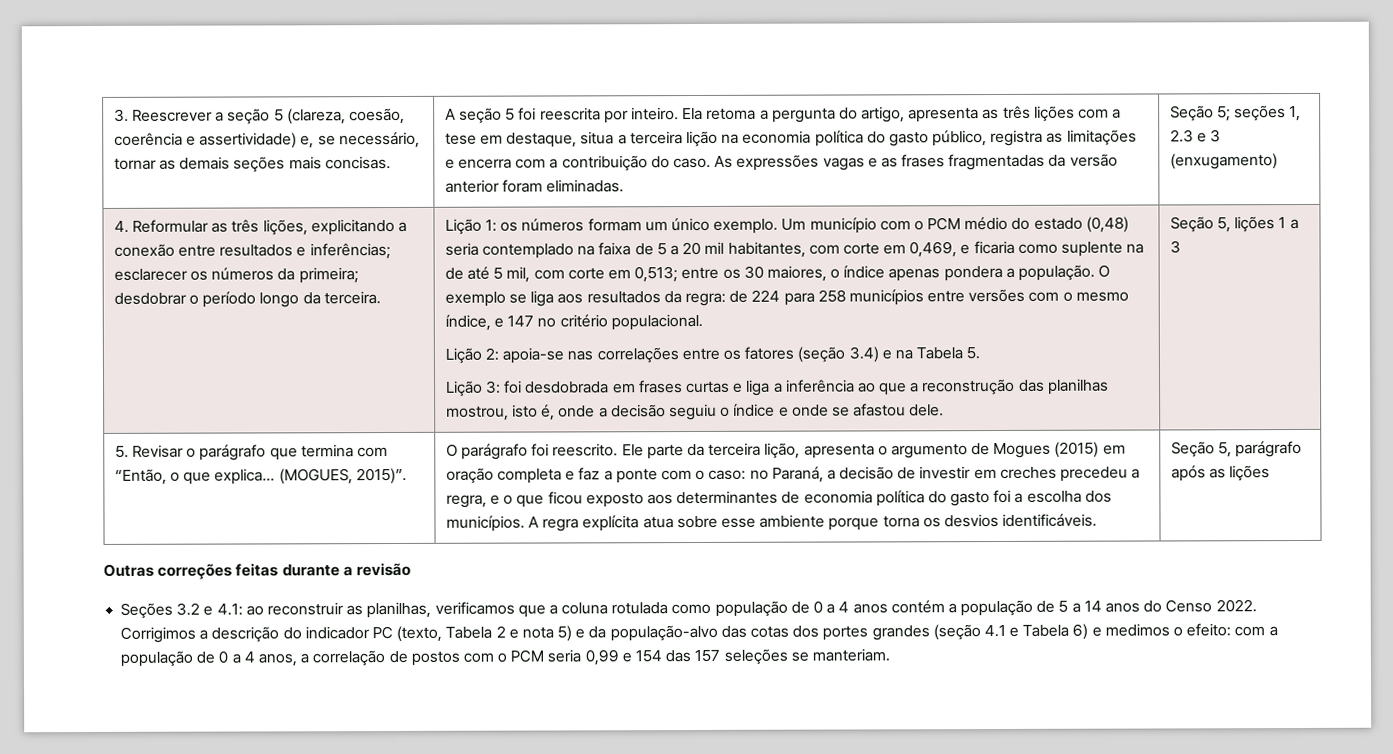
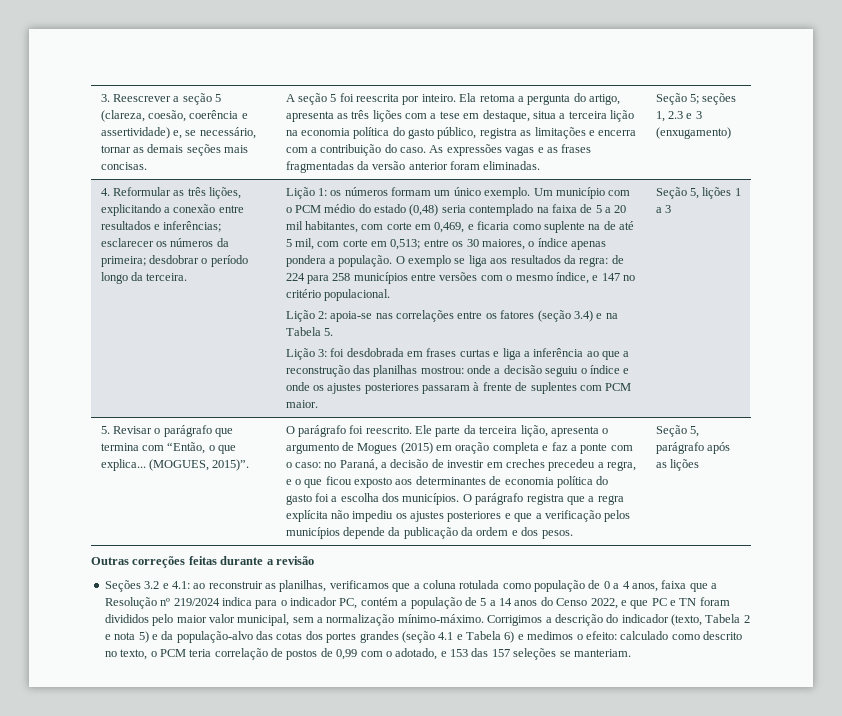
[445,404,556,421] mostrou, isto é, -> [420,366,464,374] mostrou:
[831,403,945,417] se afastou dele. -> [312,382,632,394] [285,400,318,408] os ajustes posteriores passaram à frente de suplentes com PCM maior.
[528,513,1098,532] A regra explícita atua sobre esse ambiente porque torna os desvios identificáveis. -> [462,493,624,505] [285,510,631,522] [285,527,573,539] O parágrafo registra que a regra explícita não impediu os ajustes posteriores e que a verificação pelos municípios depende da publicação da ordem e dos pesos.
[852,603,888,614] anos -> [631,580,717,592] [104,597,358,609] anos, faixa que a Resolução nº 219/2024 indica para o indicador PC,
[1215,599,1257,613] 2022. -> [590,597,730,609] [104,614,484,626] 2022, e que PC e TN foram divididos pelo maior valor municipal, sem a normalização mínimo-máximo.
[371,626,393,640] PC -> (669, 618) none
[1234,626,1278,637] [120,649,663,667] com a população de 0 a 4 anos, a correlação de postos com o PCM seria 0,99 e 154 -> [620,631,742,640] [104,648,468,660] calculado como descrito no texto, o PCM teria correlação de postos de 0,99 com o adotado, e 153

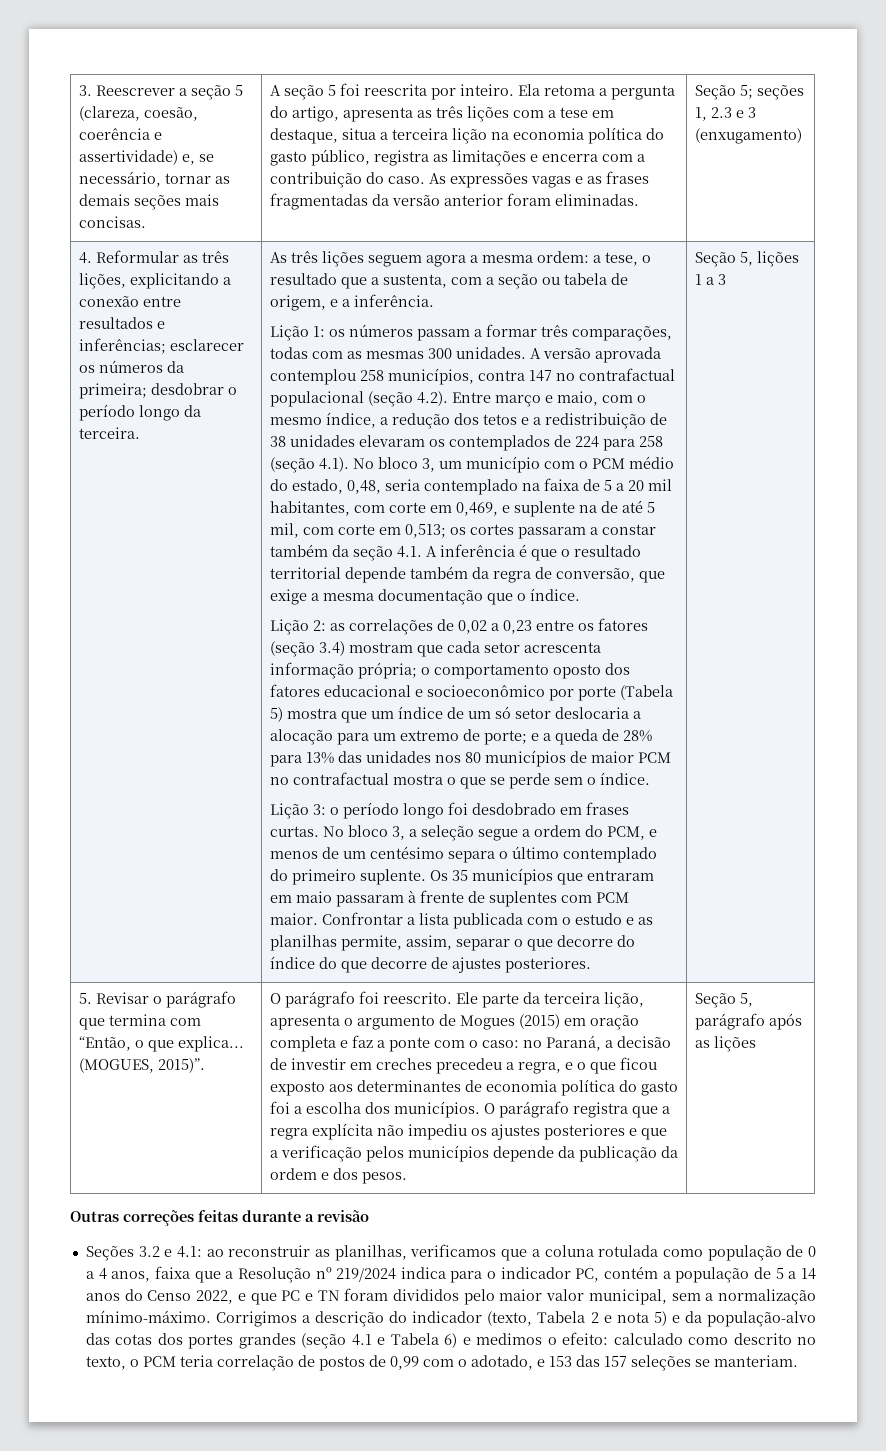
[285,187,553,199] Lição 1: os números formam um único exemplo. Um -> [269,251,651,267] [269,273,628,289] [269,294,434,311] [269,324,672,341] [269,347,661,363] [269,368,675,385] [269,391,646,407] [269,412,667,429] [269,435,663,451] [269,457,462,473] As três lições seguem agora a mesma ordem: a tese, o resultado que a sustenta, com a seção ou tabela de origem, e a inferência. // Lição 1: os números passam a formar três comparações, todas com as mesmas 300 unidades. A versão aprovada contemplou 258 municípios, contra 147 no contrafactual populacional (seção 4.2). Entre março e maio, com o mesmo índice, a redução dos tetos e a redistribuição de 38 unidades elevaram os contemplados de 224 para 258 (seção 4.1). No bloco 3, um
[374,204,439,216] estado (0,48) -> [291,479,381,494] estado, 0,48,
[477,221,541,230] ficaria como -> (510, 509) none
[423,238,607,250] [285,255,624,267] [285,272,636,284] [285,289,390,301] [285,310,455,322] entre os 30 maiores, o índice apenas pondera a população. O exemplo se liga aos resultados da regra: de 224 para 258 municípios entre versões com o mesmo índice, e 147 no critério populacional. // Lição 2: apoia-se nas correlações -> [449,524,656,539] [269,544,641,561] [269,566,665,583] [269,588,580,605] [269,619,532,635] os cortes passaram a constar também da seção 4.1. A inferência é que o resultado territorial depende também da regra de conversão, que exige a mesma documentação que o índice. // Lição 2: as correlações de 0,02 a 0,23
[596,313,618,319] [285,327,333,336] [285,348,630,360] [285,365,630,377] [285,382,419,394] e na Tabela 5. // Lição 3: foi desdobrada em frases curtas e liga a inferência ao que a reconstrução das planilhas mostrou: onde a decisão seguiu o índice e onde os ajustes posteriores -> [348,641,601,657] [269,662,630,679] [269,684,673,701] [269,706,641,723] [269,729,652,745] [269,750,671,767] [269,772,650,789] [269,802,629,819] [269,825,657,841] [269,846,657,863] [269,868,654,885] [269,891,332,903] mostram que cada setor acrescenta informação própria; o comportamento oposto dos fatores educacional e socioeconômico por porte (Tabela 5) mostra que um índice de um só setor deslocaria a alocação para um extremo de porte; e a queda de 28% para 13% das unidades nos 80 municípios de maior PCM no contrafactual mostra o que se perde sem o índice. // Lição 3: o período longo foi desdobrado em frases curtas. No bloco 3, a seleção segue a ordem do PCM, e menos de um centésimo separa o último contemplado do primeiro suplente. Os 35 municípios que entraram em maio
(318, 404) none -> [321,912,653,929] [269,935,635,951] [269,956,591,973] Confrontar a lista publicada com o estudo e as planilhas permite, assim, separar o que decorre do índice do que decorre de ajustes posteriores.

